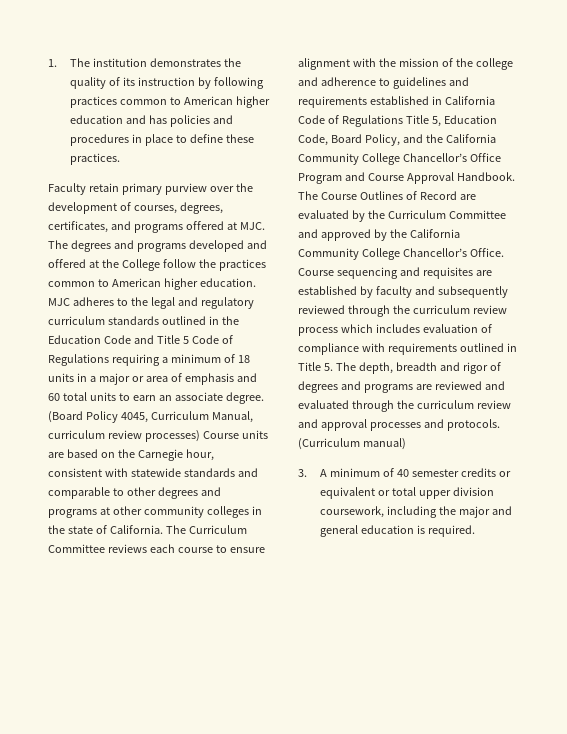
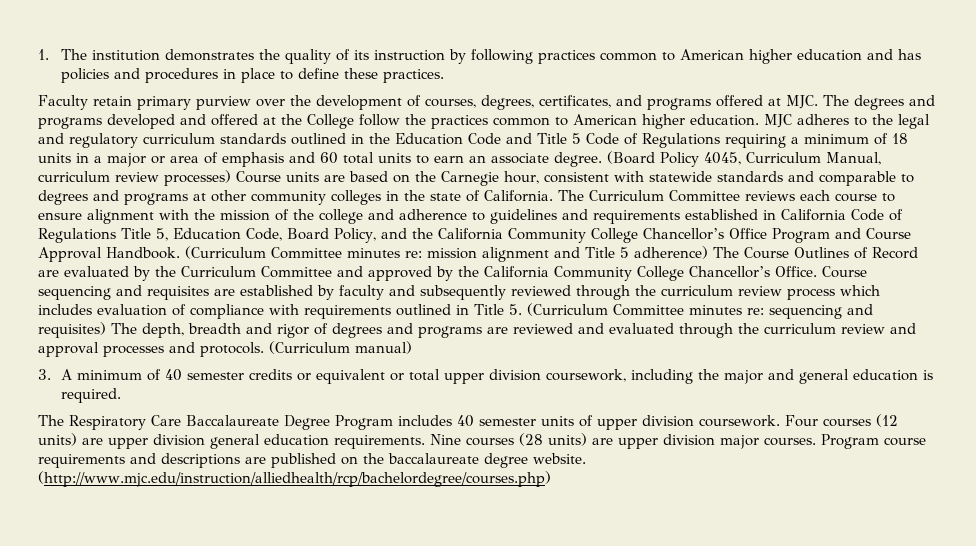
[126,487,156,496] other -> (914, 178) none
(515, 176) none -> [185,246,708,262] (Curriculum Committee minutes re: mission alignment and Title 5 adherence)
(333, 367) none -> [527,303,873,319] [38,322,106,338] (Curriculum Committee minutes re: sequencing and requisites)
(475, 531) none -> [38,414,898,430] [38,433,926,449] [38,453,586,468] [38,471,551,487] // The Respiratory Care Baccalaureate Degree Program includes 40 semester units of upper division coursework. Four courses (12 units) are upper division general education requirements. Nine courses (28 units) are upper division major courses. Program course requirements and descriptions are published on the baccalaureate degree website. (http://www.mjc.edu/instruction/alliedhealth/rcp/bachelordegree/courses.php)

